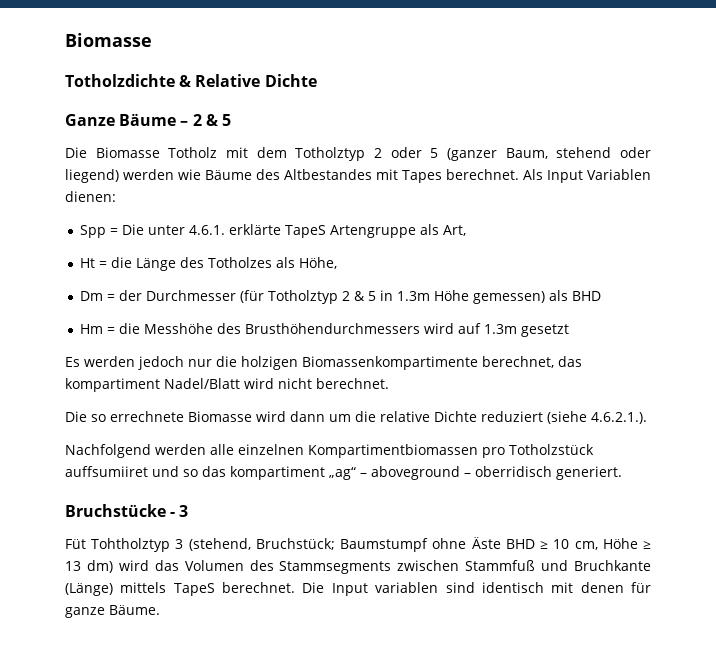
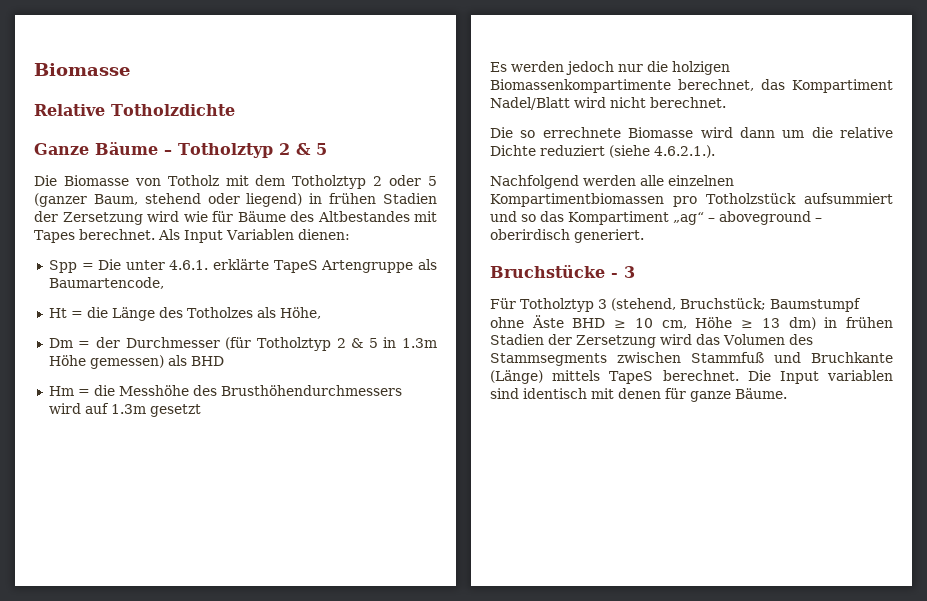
(152, 40) none -> [34,104,105,116] Relative
[179,74,317,87] & Relative Dichte -> (235, 110) none
(189, 123) none -> [178,143,273,158] Totholztyp
(160, 152) none -> [134,178,161,186] von
[123,169,202,180] werden wie -> [309,193,437,204] [34,211,233,225] in frühen Stadien der Zersetzung wird wie für
[443,225,467,236] Art, -> [48,277,164,289] Baumartencode,
[65,378,160,392] kompartiment -> [792,79,893,93] Kompartiment
[65,466,148,477] auffsumiiret -> [804,193,893,204] aufsummiert
[230,466,325,480] kompartiment -> [568,211,669,225] Kompartiment
[475,466,552,477] oberridisch -> [490,229,570,240] oberirdisch
[65,538,171,552] Füt Tohtholztyp -> [490,298,594,312] Für Totholztyp
(113, 566) none -> [824,317,893,328] [490,334,656,348] in frühen Stadien der Zersetzung

